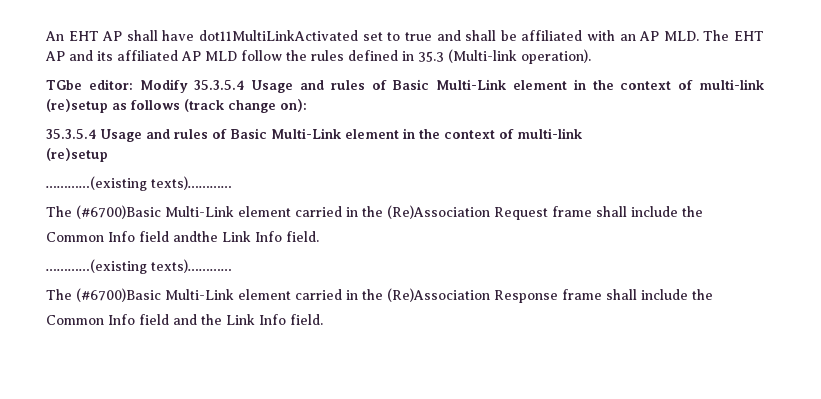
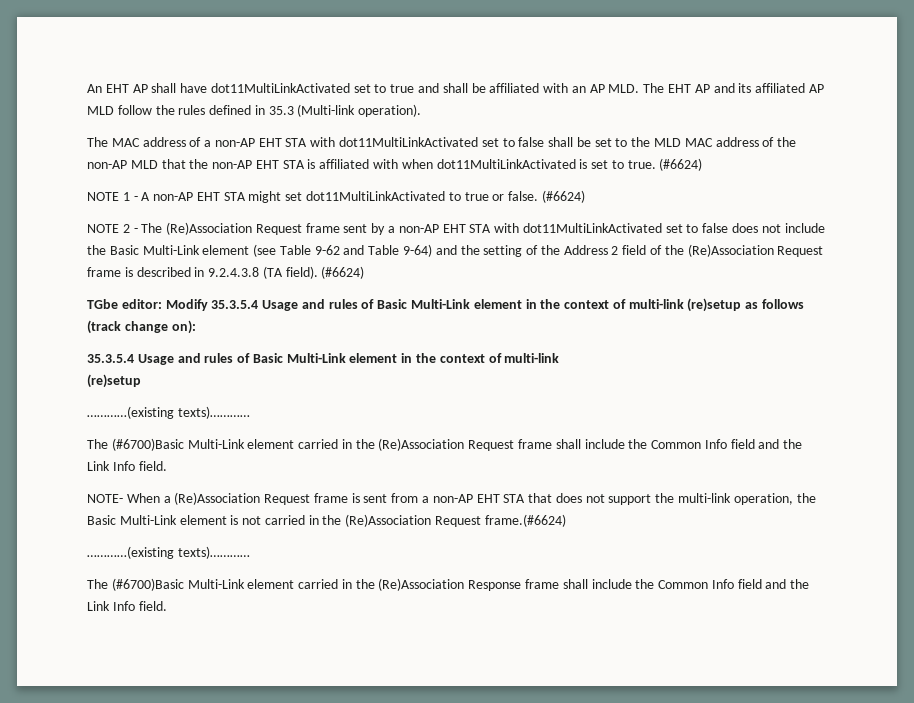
(591, 56) none -> [87,137,797,147] [87,158,703,171] [87,190,585,203] [87,222,825,235] [87,244,824,257] [87,266,365,279] // The MAC address of a non-AP EHT STA with dot11MultiLinkActivated set to false shall be set to the MLD MAC address of the non-AP MLD that the non-AP EHT STA is affiliated with when dot11MultiLinkActivated is set to true. (#6624) // NOTE 1 - A non-AP EHT STA might set dot11MultiLinkActivated to true or false. (#6624) // NOTE 2 - The (Re)Association Request frame sent by a non-AP EHT STA with dot11MultiLinkActivated set to false does not include the Basic Multi-Link element (see Table 9-62 and Table 9-64) and the setting of the Address 2 field of the (Re)Association Request frame is described in 9.2.4.3.8 (TA field). (#6624)
[46,231,319,242] // Common Info field andthe Link Info field. -> [651,439,803,449] [87,461,167,471] [87,492,816,505] [87,514,566,527] Common Info field and the Link Info field. // NOTE- When a (Re)Association Request frame is sent from a non-AP EHT STA that does not support the multi-link operation, the Basic Multi-Link element is not carried in the (Re)Association Request frame.(#6624)
(713, 294) // -> (655, 584) none

